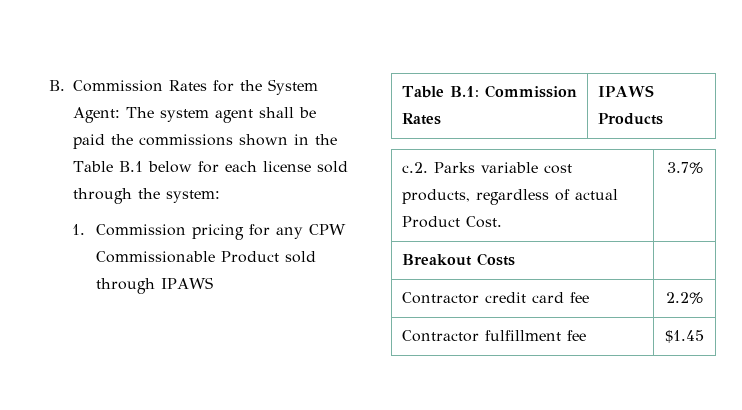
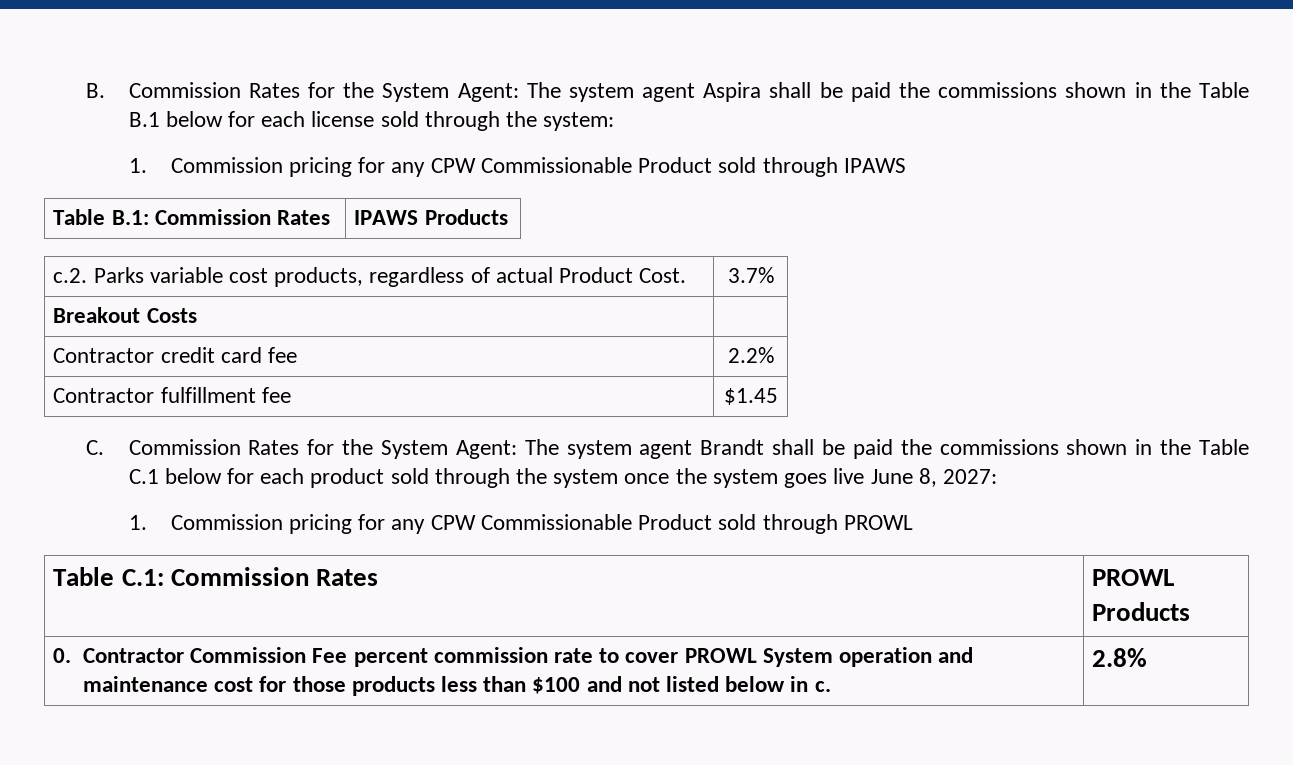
(254, 116) none -> [703,82,762,102] Aspira
(704, 336) none -> [86,439,1249,459] [128,468,997,488] [128,514,913,534] [53,567,379,586] [1092,569,1175,586] [1092,602,1191,621] [53,647,974,667] [82,676,831,696] [1092,648,1148,667] // C. Commission Rates for the System Agent: The system agent Brandt shall be paid the commissions shown in the Table C.1 below for each product sold through the system once the system goes live June 8, 2027: // 1. Commission pricing for any CPW Commissionable Product sold through PROWL // Table C.1: Commission Rates | PROWL Products // 0. Contractor Commission Fee percent commission rate to cover PROWL System operation and maintenance cost for those products less than $100 and not listed below in c. | 2.8%

